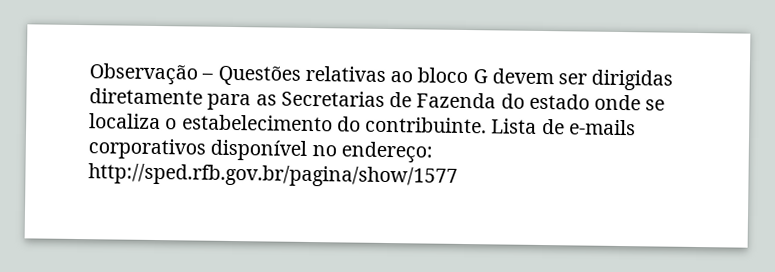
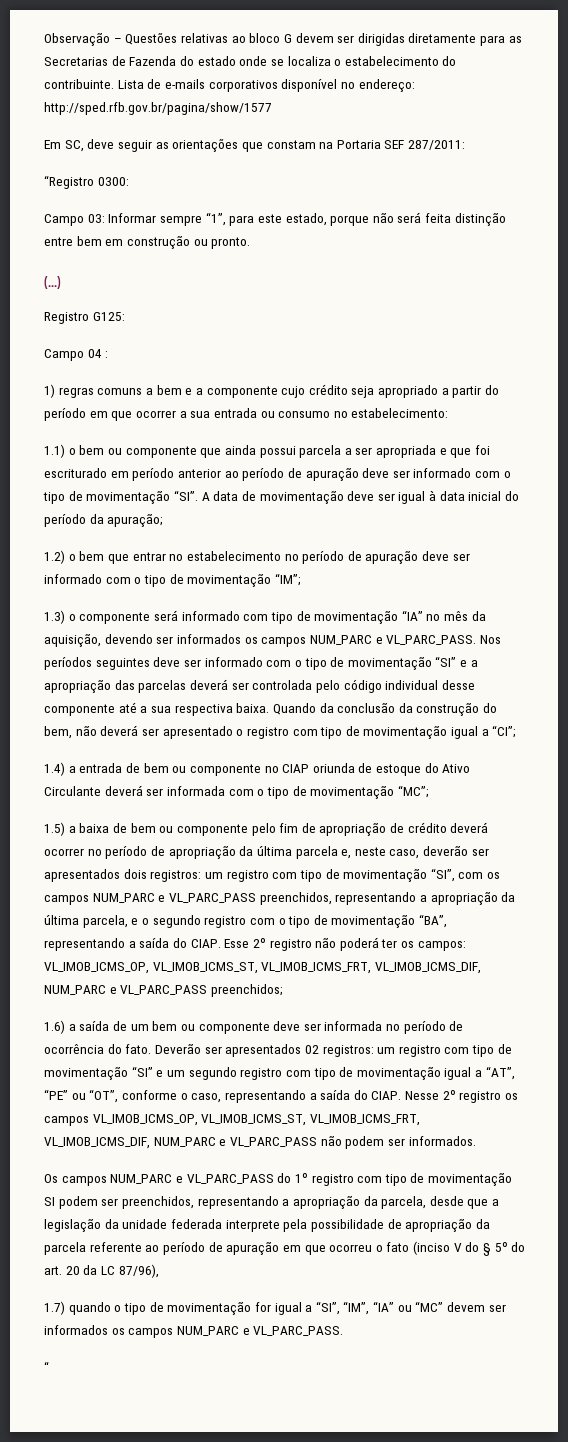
(458, 175) none -> [44,138,466,152] [44,175,129,189] [44,212,506,226] [44,235,251,249] [44,276,61,289] [44,312,125,324] [44,349,109,361] [44,384,500,398] [44,408,449,421] [44,444,491,458] [44,467,511,481] [43,490,520,504] [44,513,164,527] [44,550,470,564] [44,573,301,587] [44,610,486,624] [44,633,501,647] [44,656,478,670] [44,679,475,693] [44,702,498,716] [44,725,517,739] [44,762,471,776] [44,785,429,799] [44,822,489,836] [44,845,489,859] [44,868,501,882] [44,891,516,905] [44,914,448,928] [44,937,466,951] [44,962,481,974] [44,984,283,997] [44,1020,464,1034] [44,1043,512,1057] [44,1066,515,1080] [44,1089,519,1103] [44,1114,420,1126] [44,1135,476,1149] [44,1172,513,1186] [44,1195,500,1209] [44,1218,490,1232] [44,1241,526,1256] [44,1264,159,1278] [44,1301,506,1315] [44,1325,344,1338] [44,1361,49,1372] // Em SC, deve seguir as orientações que constam na Portaria SEF 287/2011: // “Registro 0300: // Campo 03: Informar sempre “1”, para este estado, porque não será feita distinção entre bem em construção ou pronto. // (...) // Registro G125: // Campo 04 : // 1) regras comuns a bem e a componente cujo crédito seja apropriado a partir do período em que ocorrer a sua entrada ou consumo no estabelecimento: // 1.1) o bem ou componente que ainda possui parcela a ser apropriada e que foi escriturado em período anterior ao período de apuração deve ser informado com o tipo de movimentação “SI”. A data de movimentação deve ser igual à data inicial do período da apuração; // 1.2) o bem que entrar no estabelecimento no período de apuração deve ser informado com o tipo de movimentação “IM”; // 1.3) o componente será informado com tipo de movimentação “IA” no mês da aquisição, devendo ser informados os campos NUM_PARC e VL_PARC_PASS. Nos períodos seguintes deve ser informado com o tipo de movimentação “SI” e a apropriação das parcelas deverá ser controlada pelo código individual desse componente até a sua respectiva baixa. Quando da conclusão da construção do bem, não deverá ser apresentado o registro com tipo de movimentação igual a “CI”; // 1.4) a entrada de bem ou componente no CIAP oriunda de estoque do Ativo Circulante deverá ser informada com o tipo de movimentação “MC”; // 1.5) a baixa de bem ou componente pelo fim de apropriação de crédito deverá ocorrer no período de apropriação da última parcela e, neste caso, deverão ser apresentados dois registros: um registro com tipo de movimentação “SI”, com os campos NUM_PARC e VL_PARC_PASS preenchidos, representando a apropriação da última parcela, e o segundo registro com o tipo de movimentação “BA”, representando a saída do CIAP. Esse 2º registro não poderá ter os campos: VL_IMOB_ICMS_OP, VL_IMOB_ICMS_ST, VL_IMOB_ICMS_FRT, VL_IMOB_ICMS_DIF, NUM_PARC e VL_PARC_PASS preenchidos; // 1.6) a saída de um bem ou componente deve ser informada no período de ocorrência do fato. Deverão ser apresentados 02 registros: um registro com tipo de movimentação “SI” e um segundo registro com tipo de movimentação igual a “AT”, “PE” ou “OT”, conforme o caso, representando a saída do CIAP. Nesse 2º registro os campos VL_IMOB_ICMS_OP, VL_IMOB_ICMS_ST, VL_IMOB_ICMS_FRT, VL_IMOB_ICMS_DIF, NUM_PARC e VL_PARC_PASS não podem ser informados. // Os campos NUM_PARC e VL_PARC_PASS do 1º registro com tipo de movimentação SI podem ser preenchidos, representando a apropriação da parcela, desde que a legislação da unidade federada interprete pela possibilidade de apropriação da parcela referente ao período de apuração em que ocorreu o fato (inciso V do § 5º do art. 20 da LC 87/96), // 1.7) quando o tipo de movimentação for igual a “SI”, “IM”, “IA” ou “MC” devem ser informados os campos NUM_PARC e VL_PARC_PASS. // “

